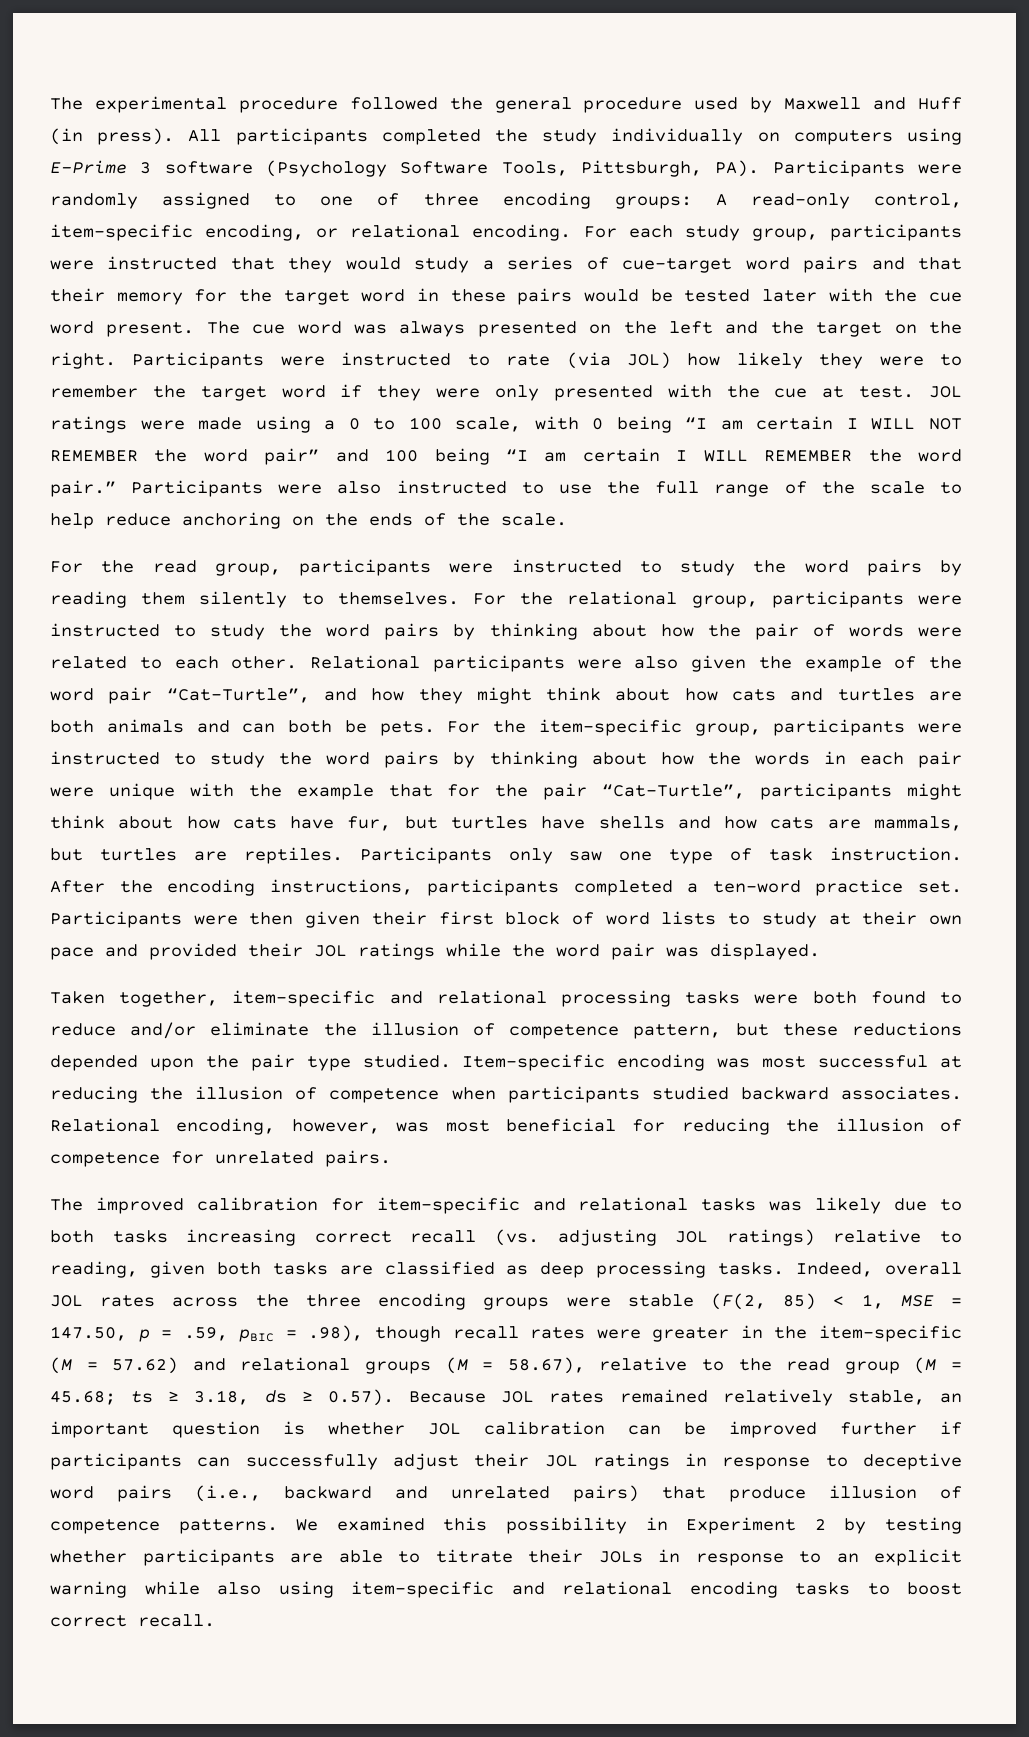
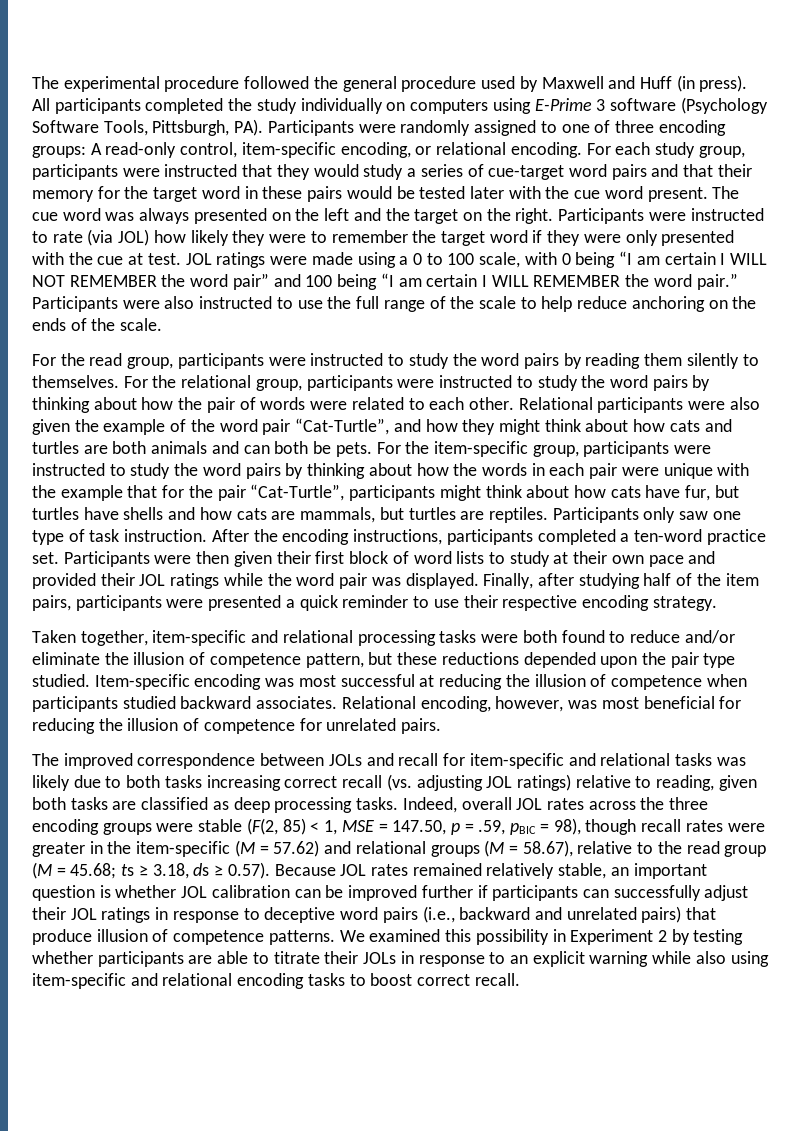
(820, 951) none -> [483,573,759,589] [32,595,717,611] Finally, after studying half of the item pairs, participants were presented a quick reminder to use their respective encoding strategy.
[196,1197,318,1211] calibration -> [137,753,439,769] correspondence between JOLs and recall
[308,1325,364,1342] .98), -> [553,818,581,835] 98),

